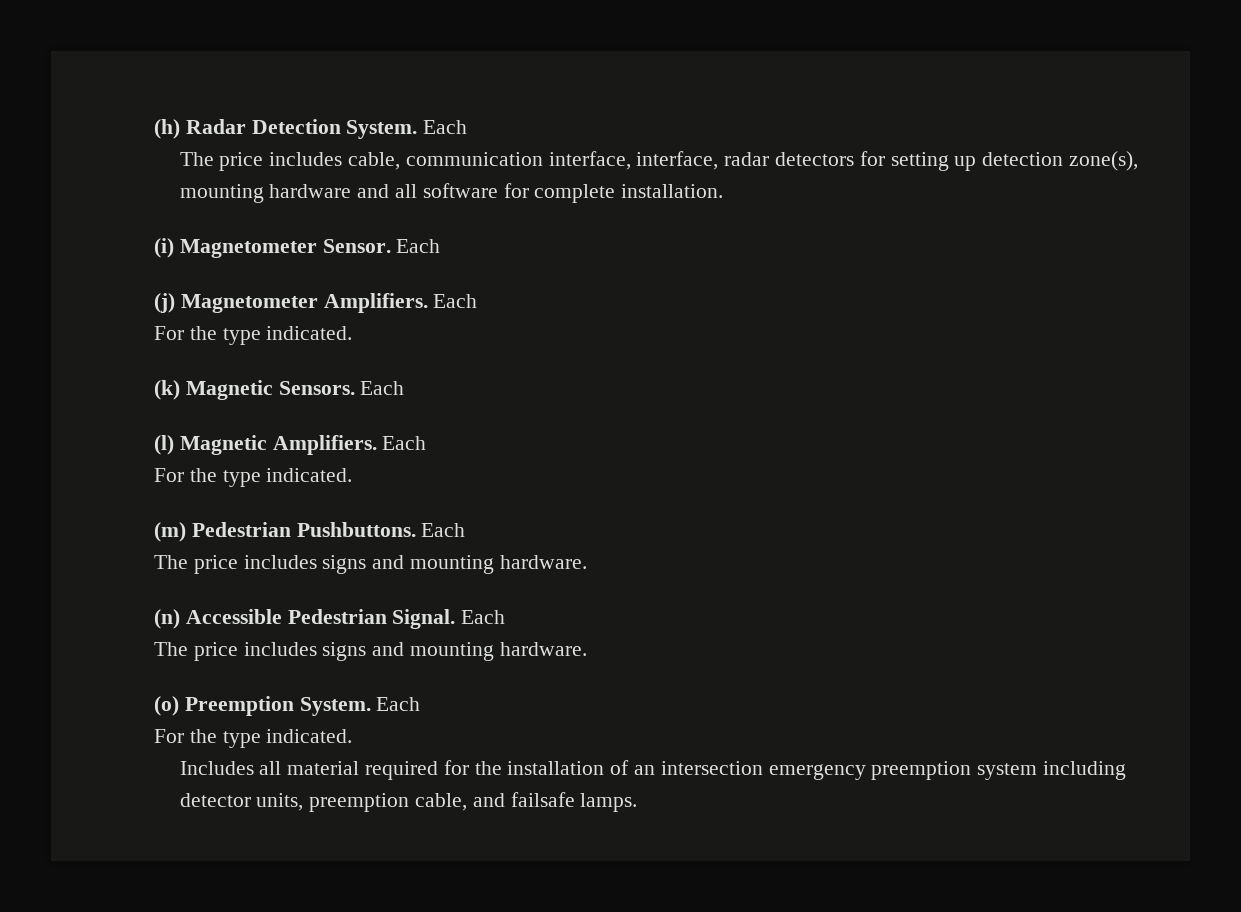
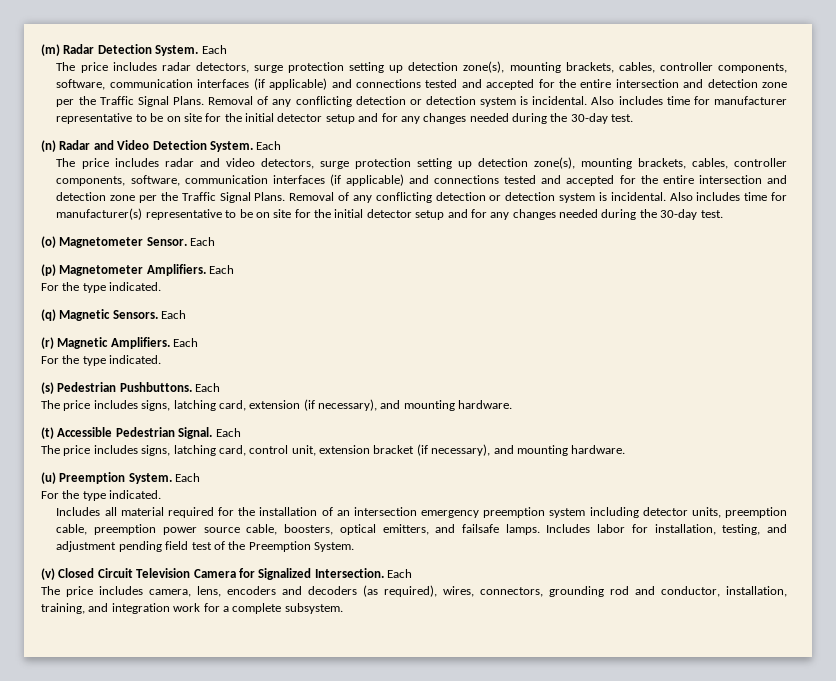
[154,119,180,139] (h) -> [41,44,60,56] (m)
[347,151,1138,171] [179,183,724,203] [154,238,174,258] cable, communication interface, interface, radar detectors for setting up detection zone(s), mounting hardware and all software for complete installation. // (i) -> [161,61,788,73] [56,78,787,90] [56,96,787,107] [56,113,634,124] [41,140,282,152] [56,157,787,169] [56,174,788,186] [56,192,787,203] [56,208,723,220] [41,236,56,248] radar detectors, surge protection setting up detection zone(s), mounting brackets, cables, controller components, software, communication interfaces (if applicable) and connections tested and accepted for the entire intersection and detection zone per the Traffic Signal Plans. Removal of any conflicting detection or detection system is incidental. Also includes time for manufacturer representative to be on site for the initial detector setup and for any changes needed during the 30-day test. // (n) Radar and Video Detection System. Each // The price includes radar and video detectors, surge protection setting up detection zone(s), mounting brackets, cables, controller components, software, communication interfaces (if applicable) and connections tested and accepted for the entire intersection and detection zone per the Traffic Signal Plans. Removal of any conflicting detection or detection system is incidental. Also includes time for manufacturer(s) representative to be on site for the initial detector setup and for any changes needed during the 30-day test. // (o)
[154,293,175,313] (j) -> [41,264,56,276] (p)
[154,380,180,400] (k) -> [41,309,56,321] (q)
[154,435,174,455] (l) -> [41,337,54,349] (r)
[154,522,186,542] (m) -> [41,382,54,394] (s)
[322,555,587,574] [154,609,180,629] signs and mounting hardware. // (n) -> [141,399,513,411] [41,427,54,439] signs, latching card, extension (if necessary), and mounting hardware. // (t)
[322,642,587,661] [154,696,179,716] signs and mounting hardware. // (o) -> [141,444,626,456] [41,472,56,484] signs, latching card, control unit, extension bracket (if necessary), and mounting hardware. // (u)
[472,792,638,812] and failsafe lamps. -> [94,524,787,535] [56,541,355,552] [41,568,412,580] [41,585,787,597] [41,603,343,614] preemption power source cable, boosters, optical emitters, and failsafe lamps. Includes labor for installation, testing, and adjustment pending field test of the Preemption System. // (v) Closed Circuit Television Camera for Signalized Intersection. Each // The price includes camera, lens, encoders and decoders (as required), wires, connectors, grounding rod and conductor, installation, training, and integration work for a complete subsystem.

